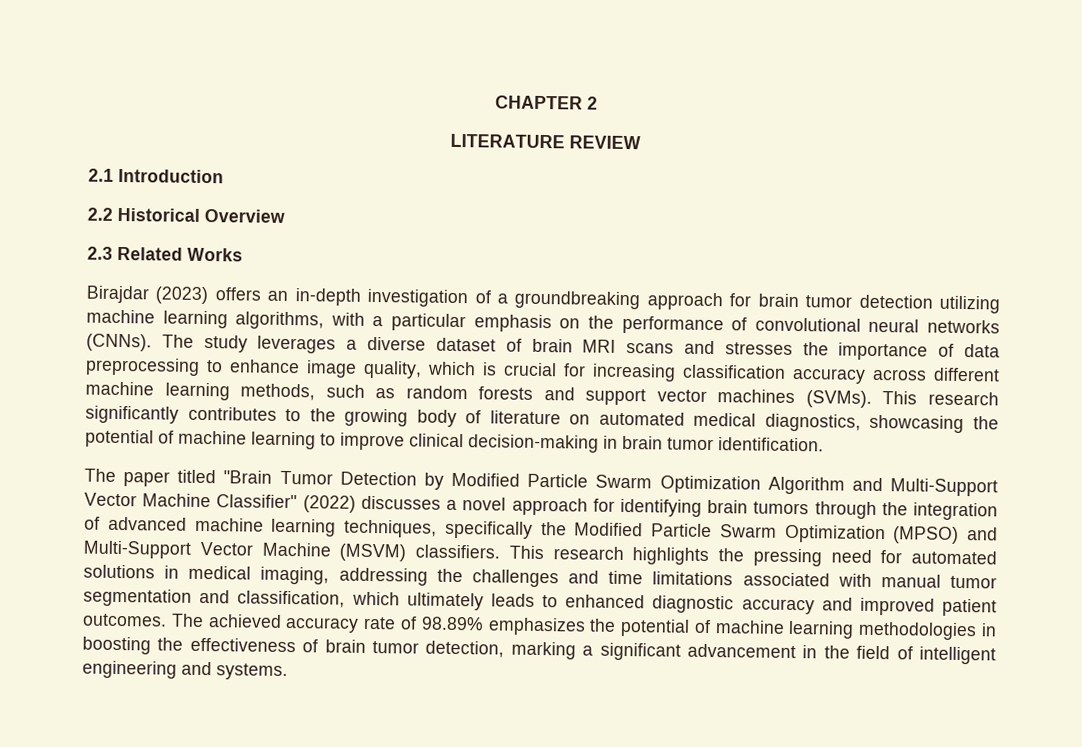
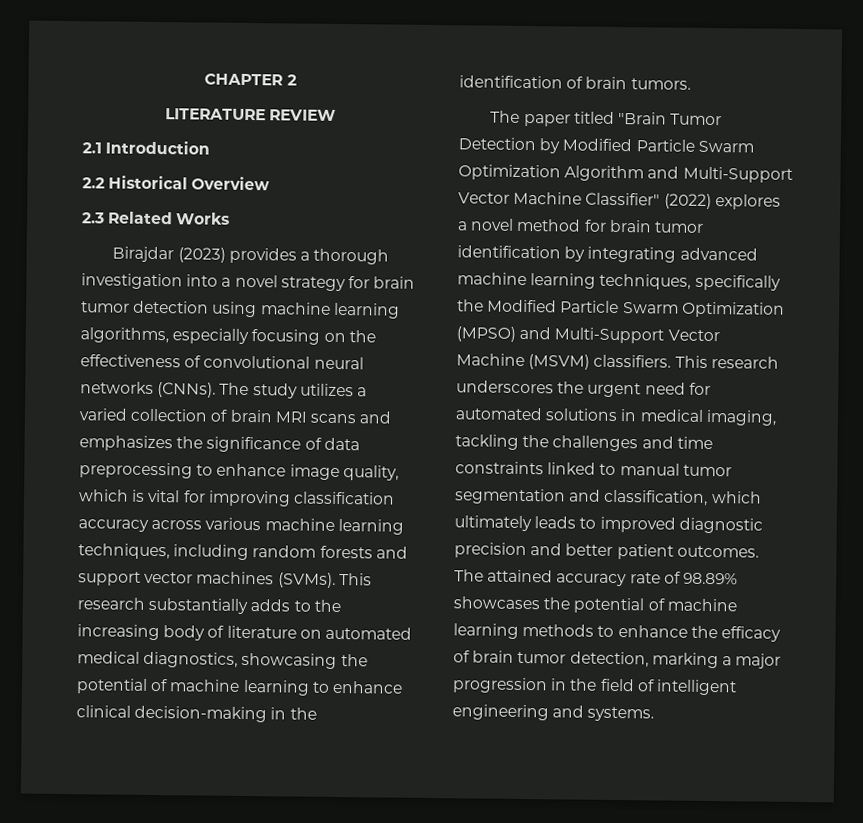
[214,287,723,311] offers an in-depth investigation of a groundbreaking approach -> [228,247,390,265] [81,273,346,292] provides a thorough investigation into a novel strategy
[939,295,1001,314] utilizing -> [212,301,258,318] using
[330,312,552,333] with a particular emphasis -> [172,328,321,345] especially focusing
[621,315,724,335] performance -> [80,354,181,368] effectiveness
[257,335,496,354] leverages a diverse dataset -> [299,383,367,397] [79,408,209,422] utilizes a varied collection
[724,342,929,361] stresses the importance -> [79,435,302,453] emphasizes the significance
[503,362,676,382] crucial for increasing -> [148,489,291,507] vital for improving
[933,367,1000,382] [85,381,396,401] different machine learning methods, such as -> [205,517,404,535] [78,543,250,561] various machine learning techniques, including
[85,405,277,424] significantly contributes -> [148,597,291,615] substantially adds
[344,408,409,427] growing -> [77,624,160,641] increasing
[340,432,405,451] improve -> [331,680,403,694] enhance
[622,435,824,452] brain tumor identification. -> [289,707,317,720] [459,75,691,90] the identification of brain tumors.
[360,495,998,521] [84,516,100,530] discusses a novel approach for identifying brain tumors through the integration of -> [714,194,781,210] [457,218,704,233] [457,245,677,263] explores a novel method for brain tumor identification by integrating
[632,547,822,567] highlights the pressing -> [456,380,642,398] underscores the urgent
[338,567,428,586] addressing -> [455,434,519,450] tackling
[652,571,872,587] limitations associated with -> [455,461,617,476] constraints linked to
[565,594,935,616] enhanced diagnostic accuracy and improved -> [599,516,763,534] [454,542,614,559] improved diagnostic precision and better
[207,614,282,628] achieved -> [487,569,554,583] attained
[487,617,998,641] [82,636,296,655] emphasizes the potential of machine learning methodologies in boosting the effectiveness -> [453,596,737,614] [453,623,781,642] showcases the potential of machine learning methods to enhance the efficacy
[599,642,796,661] significant advancement -> [735,653,782,669] [452,677,548,694] major progression

